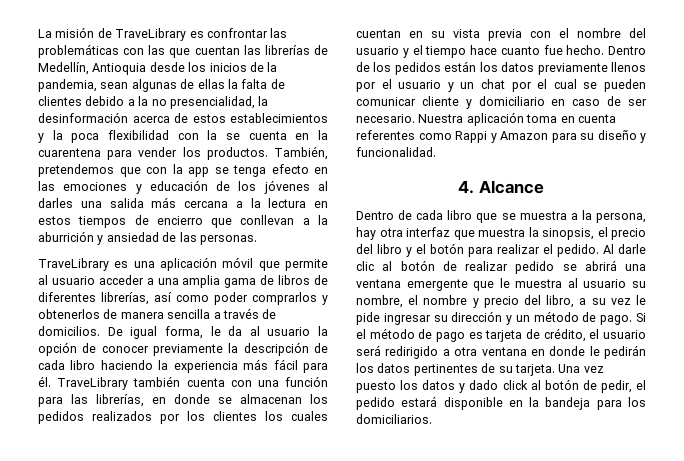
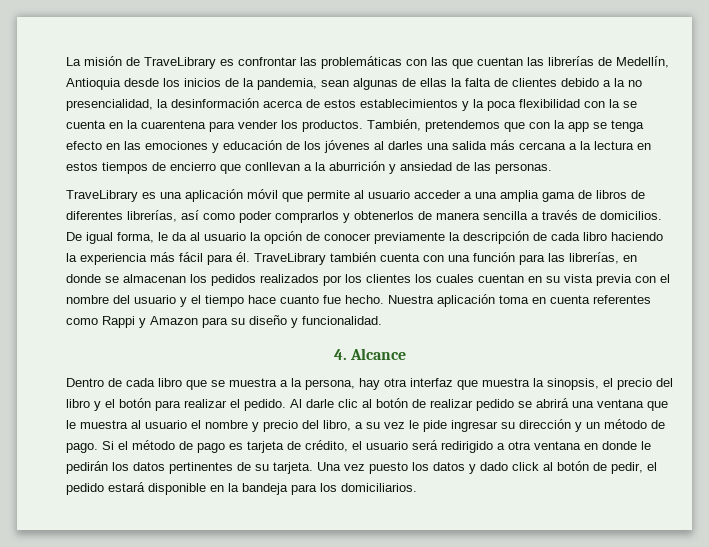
[608,46,646,55] [356,61,646,75] [356,79,646,92] [356,96,647,109] [356,114,415,123] Dentro de los pedidos están los datos previamente llenos por el usuario y un chat por el cual se pueden comunicar cliente y domiciliario en caso de ser necesario. -> (384, 299) none
[406,279,468,291] emergente -> (644, 403) none
[632,281,646,288] [356,295,403,308] su nombre, -> (187, 424) none

